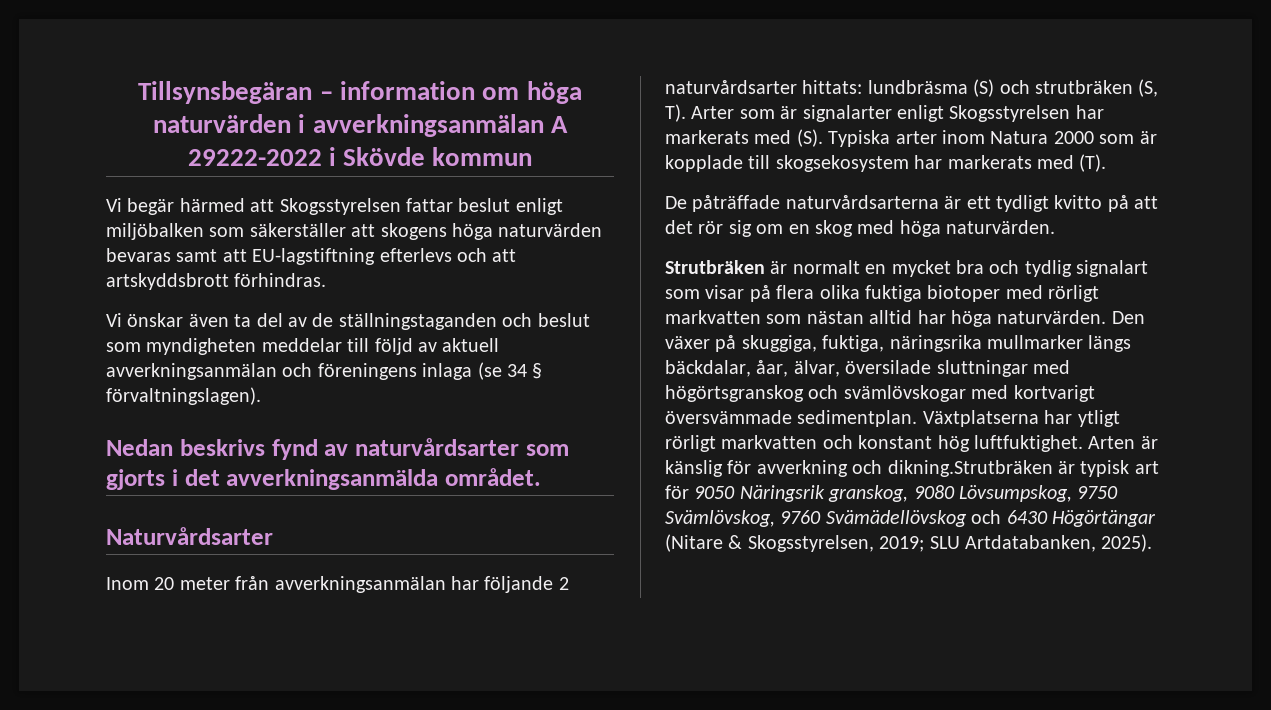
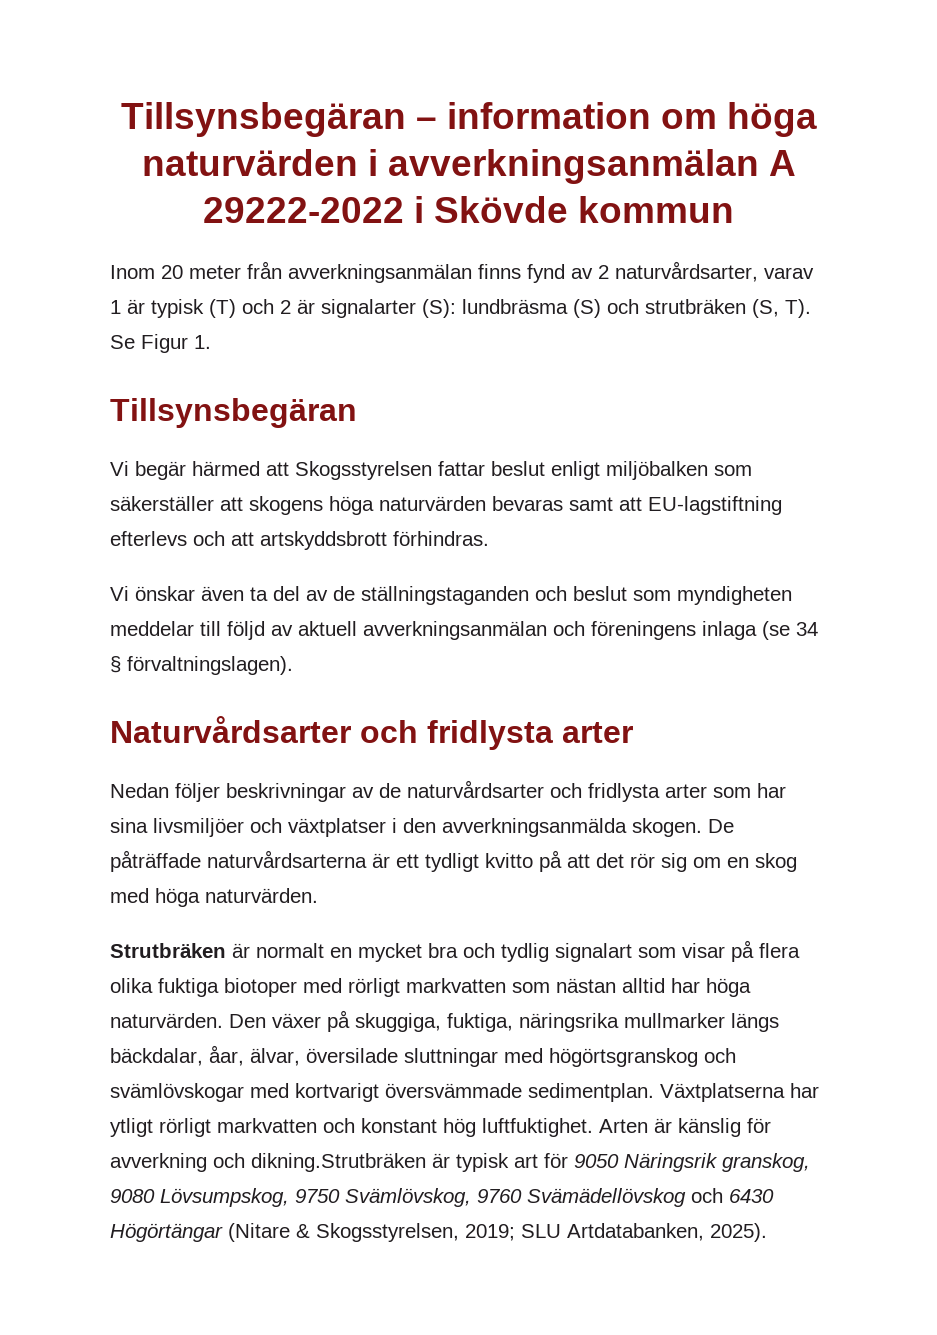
(533, 156) none -> [110,261,814,283] [110,299,811,318] [110,334,211,353] [110,398,357,428] // Inom 20 meter från avverkningsanmälan finns fynd av 2 naturvårdsarter, varav 1 är typisk (T) och 2 är signalarter (S): lundbräsma (S) och strutbräken (S, T). Se Figur 1. // Tillsynsbegäran
[106,438,569,460] [106,468,541,490] [106,527,273,545] [106,576,569,593] [665,79,1159,97] [665,104,1104,122] [665,129,1157,147] [665,154,1107,172] Nedan beskrivs fynd av naturvårdsarter som gjorts i det avverkningsanmälda området. // Naturvårdsarter // Inom 20 meter från avverkningsanmälan har följande 2 naturvårdsarter hittats: lundbräsma (S) och strutbräken (S, T). Arter som är signalarter enligt Skogsstyrelsen har markerats med (S). Typiska arter inom Natura 2000 som är kopplade till skogsekosystem har markerats med (T). // -> [110,716,633,750] [110,780,786,802] [110,818,702,837] Naturvårdsarter och fridlysta arter // Nedan följer beskrivningar av de naturvårdsarter och fridlysta arter som har sina livsmiljöer och växtplatser i den avverkningsanmälda skogen.

